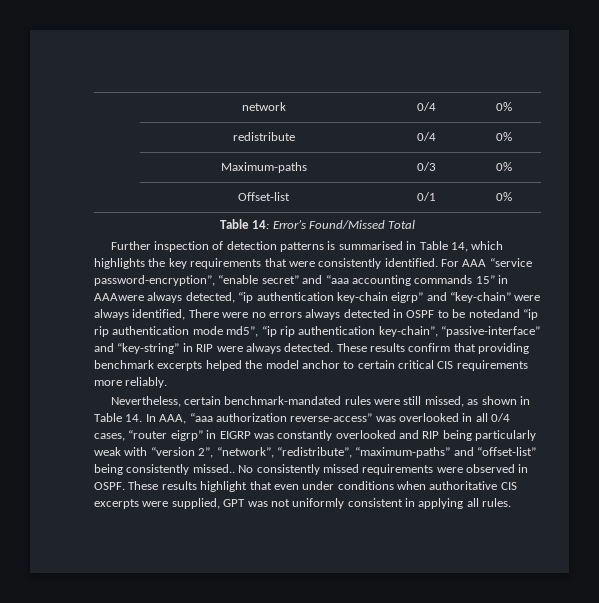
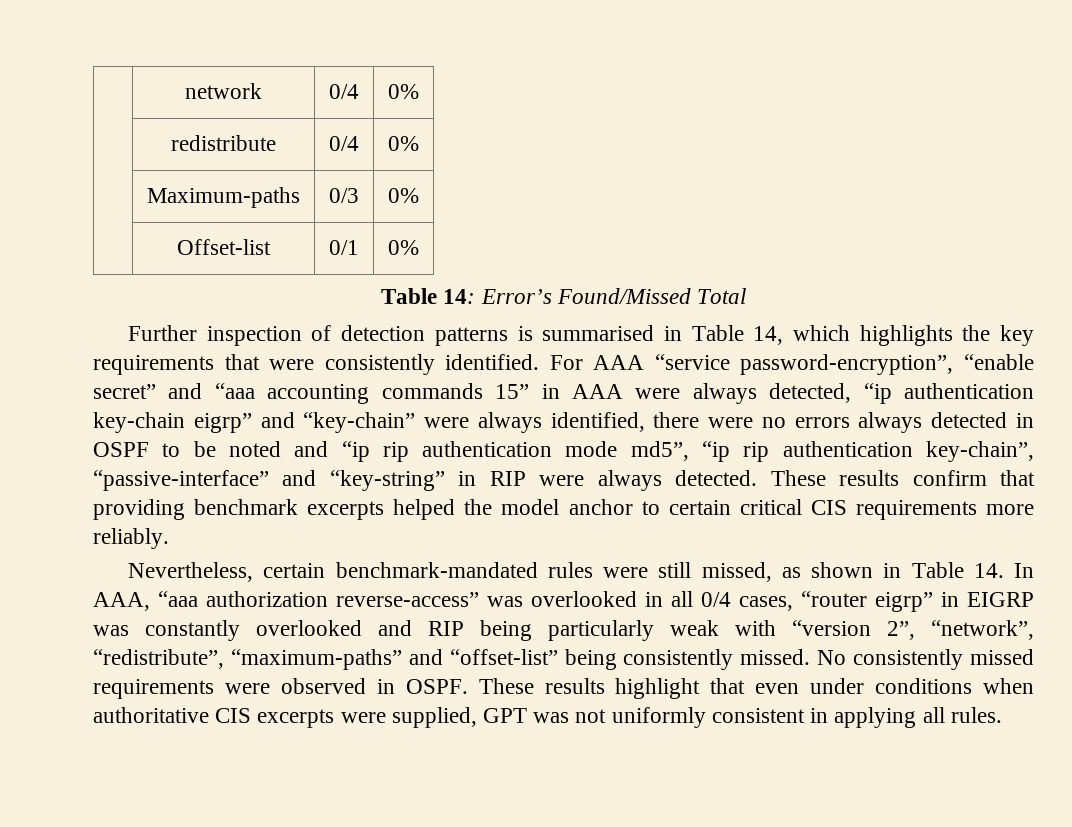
[94,293,144,301] AAAwere -> [571,384,681,399] AAA were
[188,309,219,318] There -> [653,412,700,428] there
[468,309,520,318] notedand -> [228,441,329,457] noted and
[192,464,235,473] missed.. -> [740,649,811,665] missed.

